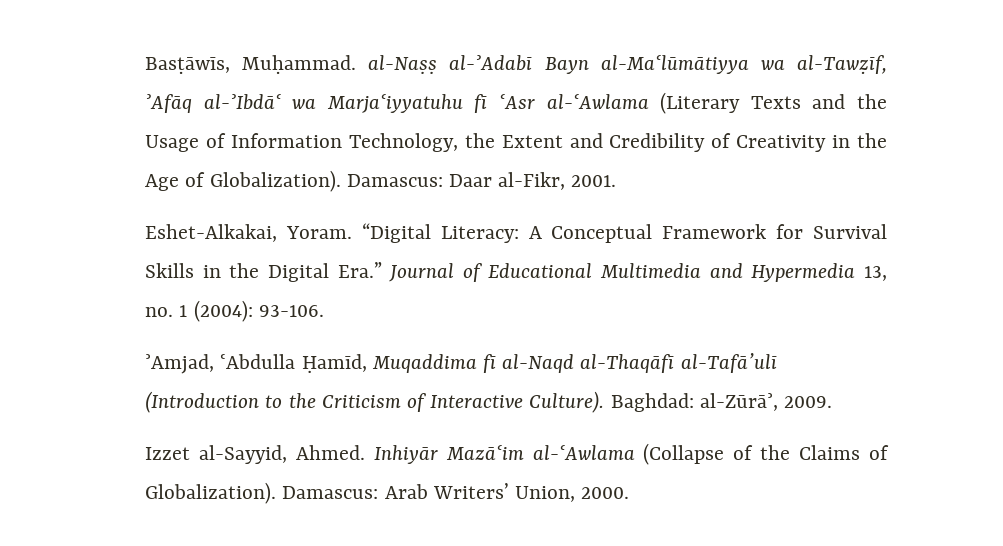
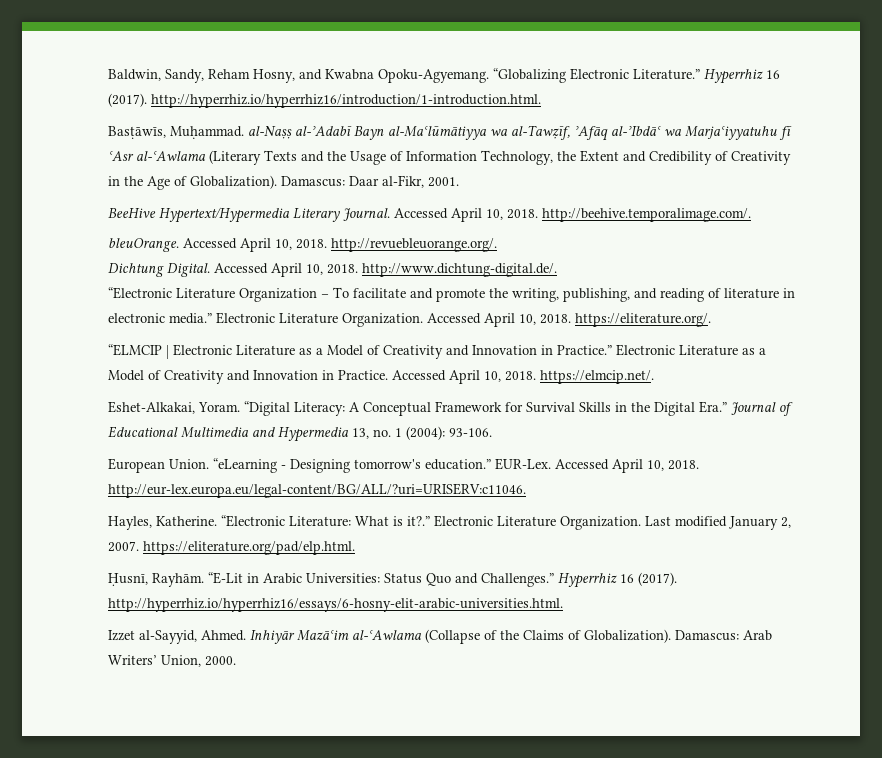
(145, 65) none -> [107,68,780,84] [107,93,541,108] Baldwin, Sandy, Reham Hosny, and Kwabna Opoku-Agyemang. “Globalizing Electronic Literature.” Hyperrhiz 16 (2017). http://hyperrhiz.io/hyperrhiz16/introduction/1-introduction.html. //
(617, 181) none -> [107,207,751,223] [107,238,497,252] [107,263,557,277] [107,287,795,302] [107,312,711,327] [107,344,766,359] [107,370,654,384] // BeeHive Hypertext/Hypermedia Literary Journal. Accessed April 10, 2018. http://beehive.temporalimage.com/. // bleuOrange. Accessed April 10, 2018. http://revuebleuorange.org/. // Dichtung Digital. Accessed April 10, 2018. http://www.dichtung-digital.de/. // “Electronic Literature Organization – To facilitate and promote the writing, publishing, and reading of literature in electronic media.” Electronic Literature Organization. Accessed April 10, 2018. https://eliterature.org/. // “ELMCIP | Electronic Literature as a Model of Creativity and Innovation in Practice.” Electronic Literature as a Model of Creativity and Innovation in Practice. Accessed April 10, 2018. https://elmcip.net/.
[145,353,777,374] [145,391,832,413] ʾAmjad, ʿAbdulla Ḥamīd, Muqaddima fī al-Naqd al-Thaqāfī al-Tafā’ulī (Introduction to the Criticism of Interactive Culture). Baghdad: al-Zūrāʾ, 2009. -> [107,458,699,473] [107,483,526,498] [107,515,791,530] [107,541,355,555] [107,572,677,588] [107,598,563,612] European Union. “eLearning - Designing tomorrow's education.” EUR-Lex. Accessed April 10, 2018. http://eur-lex.europa.eu/legal-content/BG/ALL/?uri=URISERV:c11046. // Hayles, Katherine. “Electronic Literature: What is it?.” Electronic Literature Organization. Last modified January 2, 2007. https://eliterature.org/pad/elp.html. // Ḥusnī, Rayhām. “E-Lit in Arabic Universities: Status Quo and Challenges.” Hyperrhiz 16 (2017). http://hyperrhiz.io/hyperrhiz16/essays/6-hosny-elit-arabic-universities.html.

